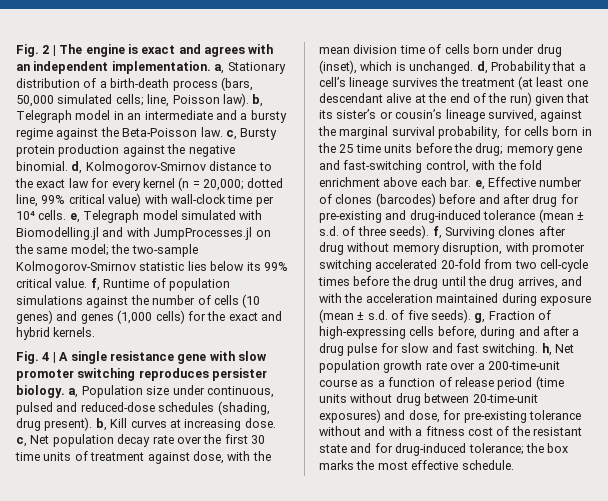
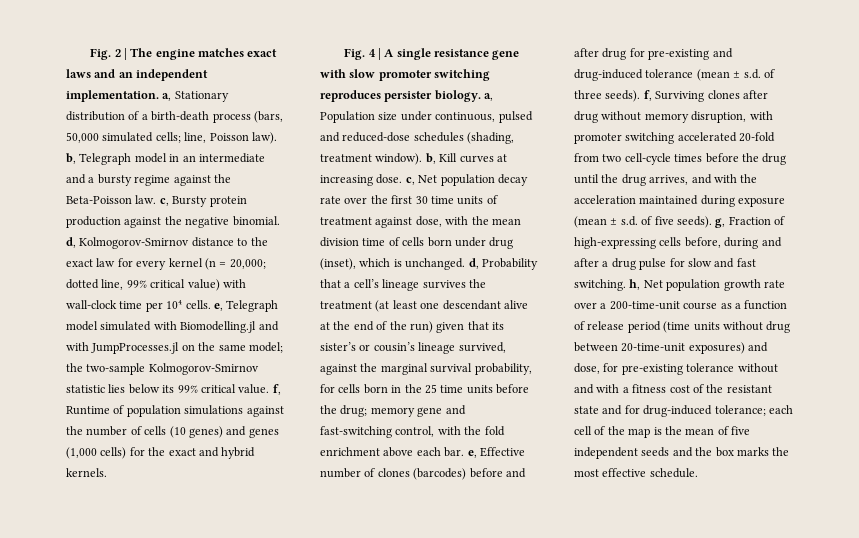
[127,44,274,57] is exact and agrees with -> [198,48,278,57] [66,69,116,78] matches exact laws and
[16,417,93,431] drug present). -> [320,153,423,165] treatment window).
(524, 449) none -> [768,405,793,414] [574,426,750,438] [574,447,693,459] each cell of the map is the mean of five independent seeds and

